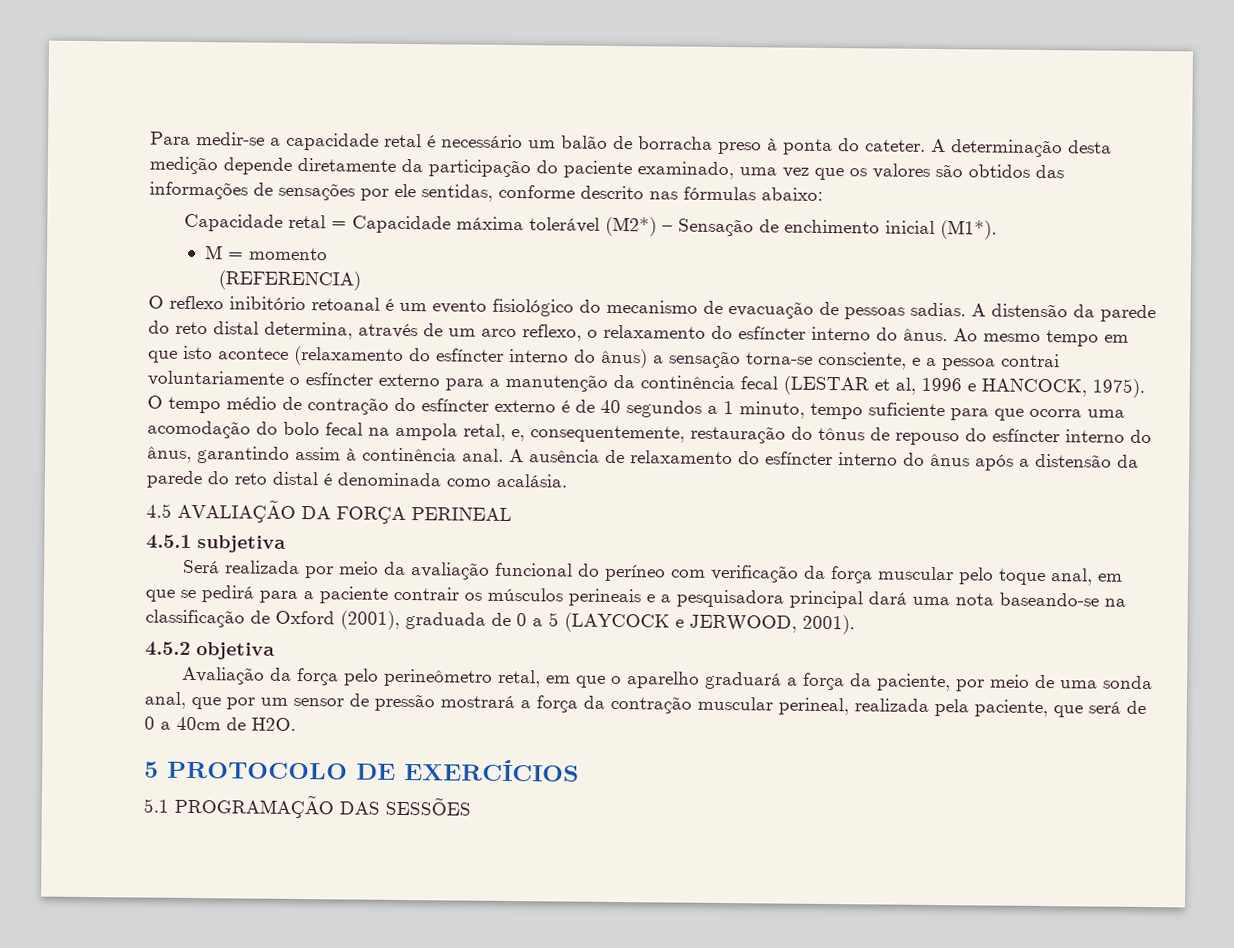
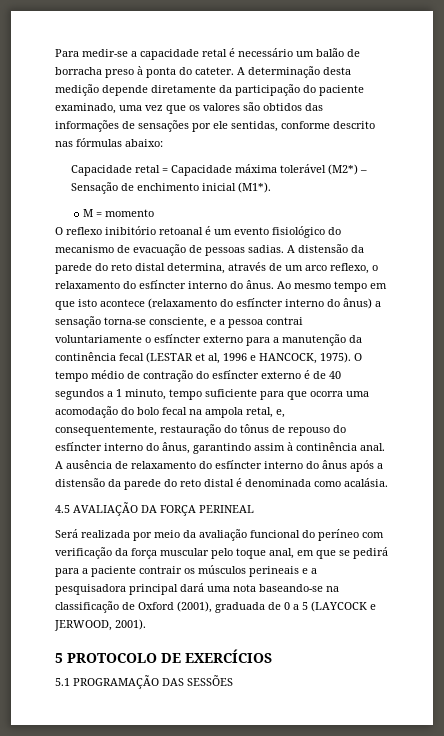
[217,270,361,291] // (REFERENCIA) -> (155, 213) none
[146,534,286,553] // 4.5.1 subjetiva -> (254, 509) none
[145,641,275,660] [182,666,1154,692] [144,691,1146,718] [144,716,296,731] // 4.5.2 objetiva // Avaliação da força pelo perineômetro retal, em que o aparelho graduará a força da paciente, por meio de uma sonda anal, que por um sensor de pressão mostrará a força da contração muscular perineal, realizada pela paciente, que será de 0 a 40cm de H2O. -> (146, 624) none

